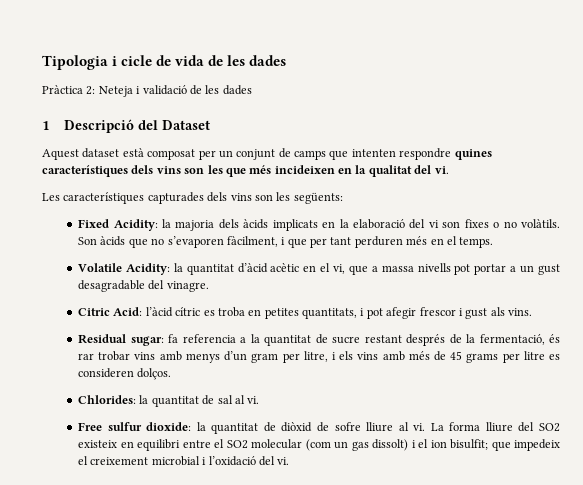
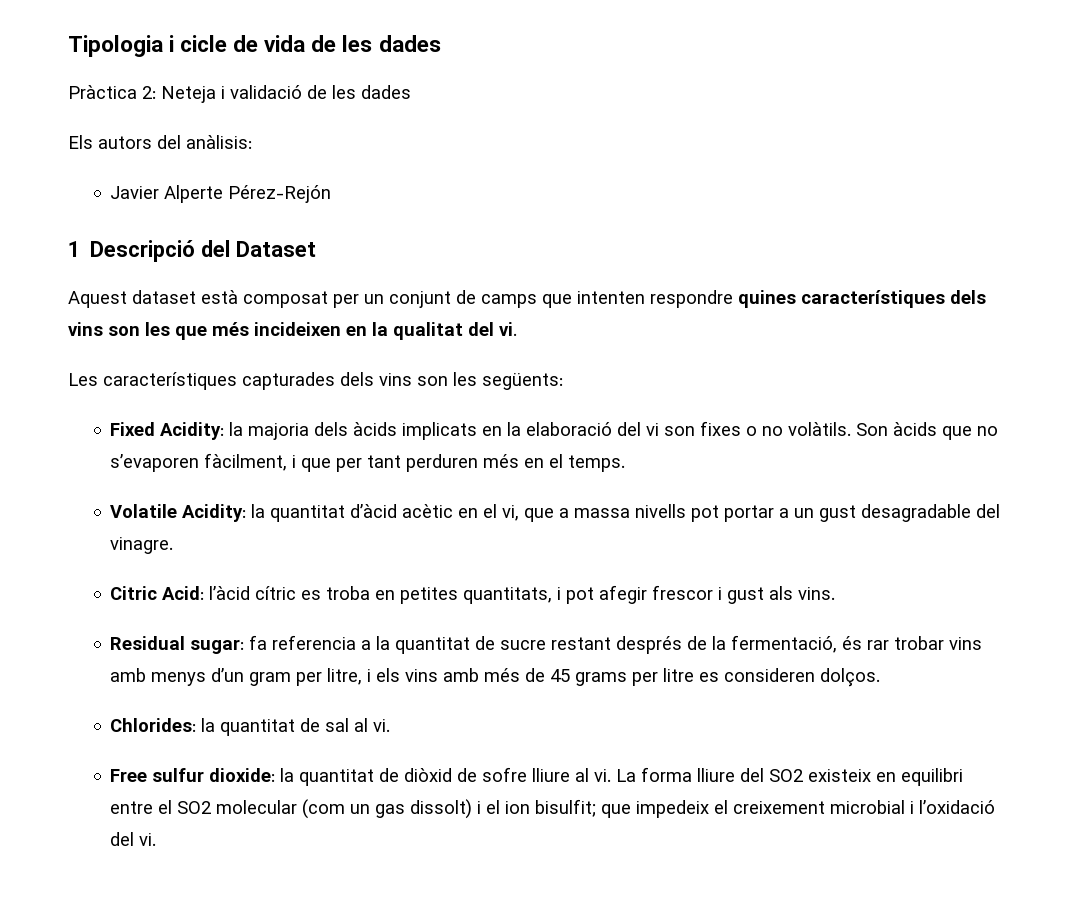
(252, 90) none -> [68,135,252,149] [110,185,332,203] // Els autors del anàlisis: // Javier Alperte Pérez-Rejón

